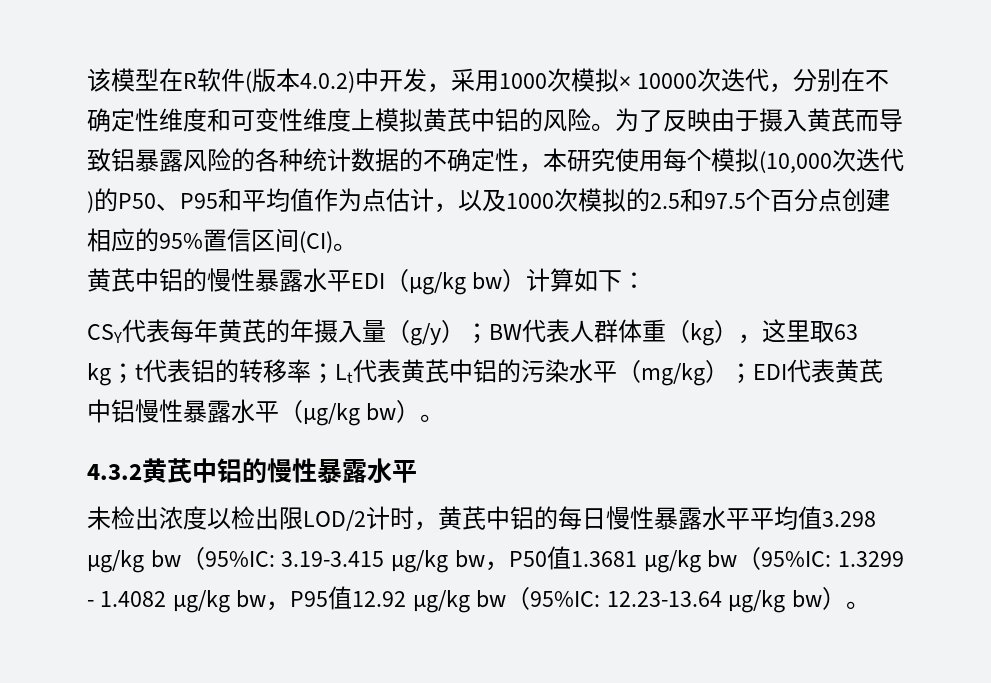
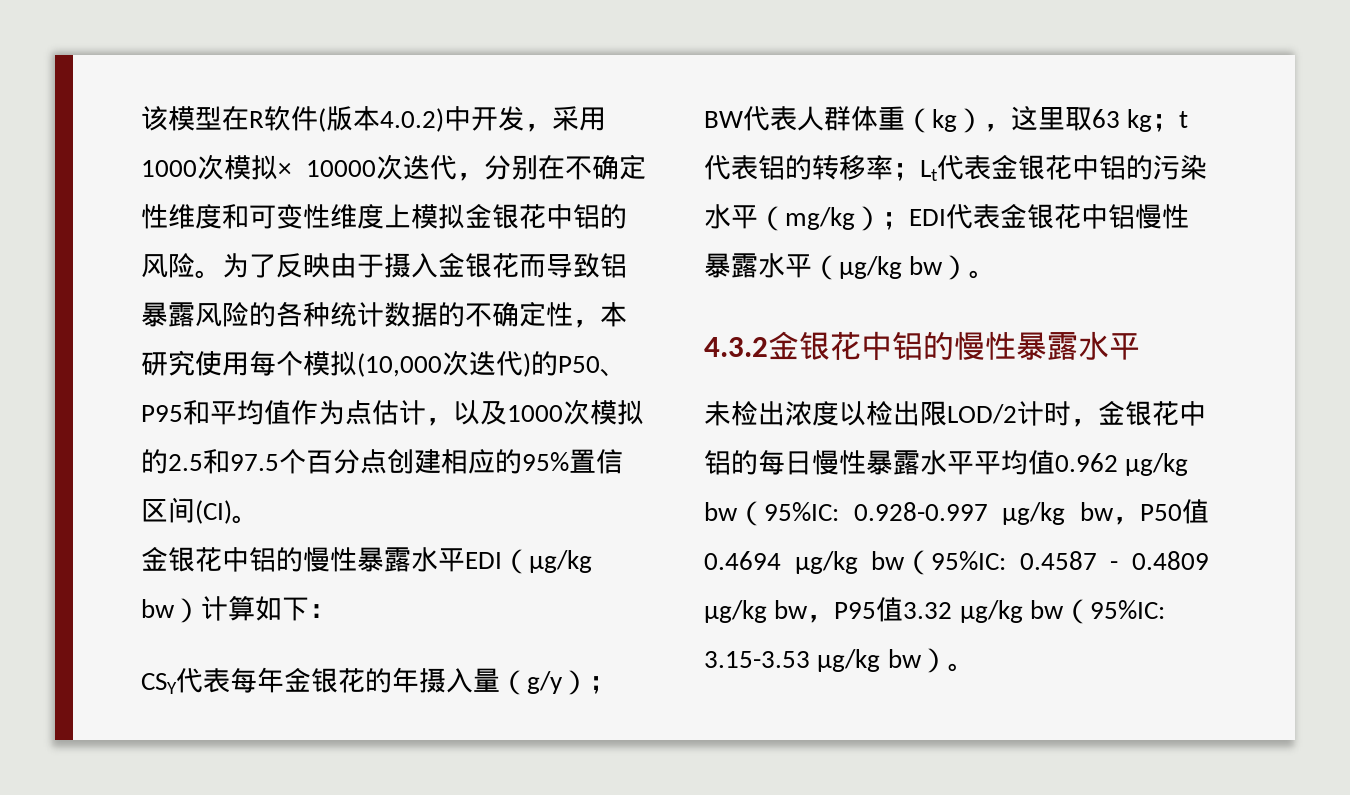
[423,108,471,132] 黄芪 -> [465,204,546,229] 金银花
[807,108,855,132] 黄芪 -> [438,253,519,278] 金银花
[87,268,135,292] 黄芪 -> [141,547,222,572] 金银花
[218,319,266,343] 黄芪 -> [284,668,365,693] 金银花
[401,359,449,383] 黄芪 -> [991,155,1072,180] 金银花
[835,359,883,383] 黄芪 -> [1000,204,1081,229] 金银花
[142,458,192,483] 黄芪 -> [768,331,861,360] 金银花
[438,506,486,530] 黄芪 -> [1098,401,1179,426] 金银花
[822,511,876,527] [87,547,385,573] 3.298 μg/kg bw（95%IC: 3.19-3.415 -> [1055,453,1189,476] [704,501,988,526] 0.962 μg/kg bw（95%IC: 0.928-0.997
[570,547,904,573] [87,591,167,607] 1.3681 μg/kg bw（95%IC: 1.3299 - 1.4082 -> [704,550,1209,575] 0.4694 μg/kg bw（95%IC: 0.4587 - 0.4809
[352,587,722,613] 12.92 μg/kg bw（95%IC: 12.23-13.64 -> [903,599,1165,624] [704,651,810,668] 3.32 μg/kg bw（95%IC: 3.15-3.53

